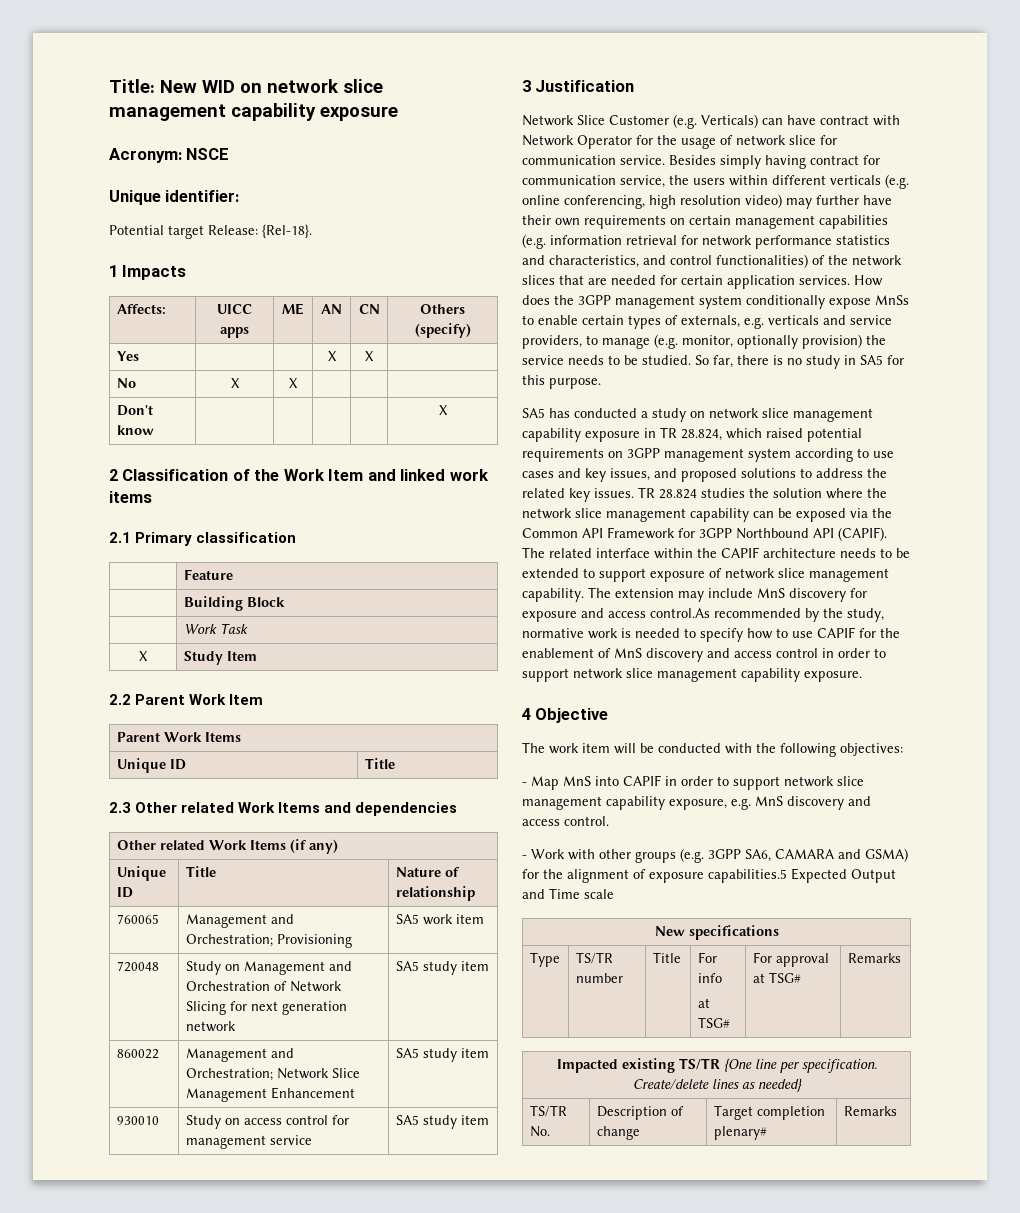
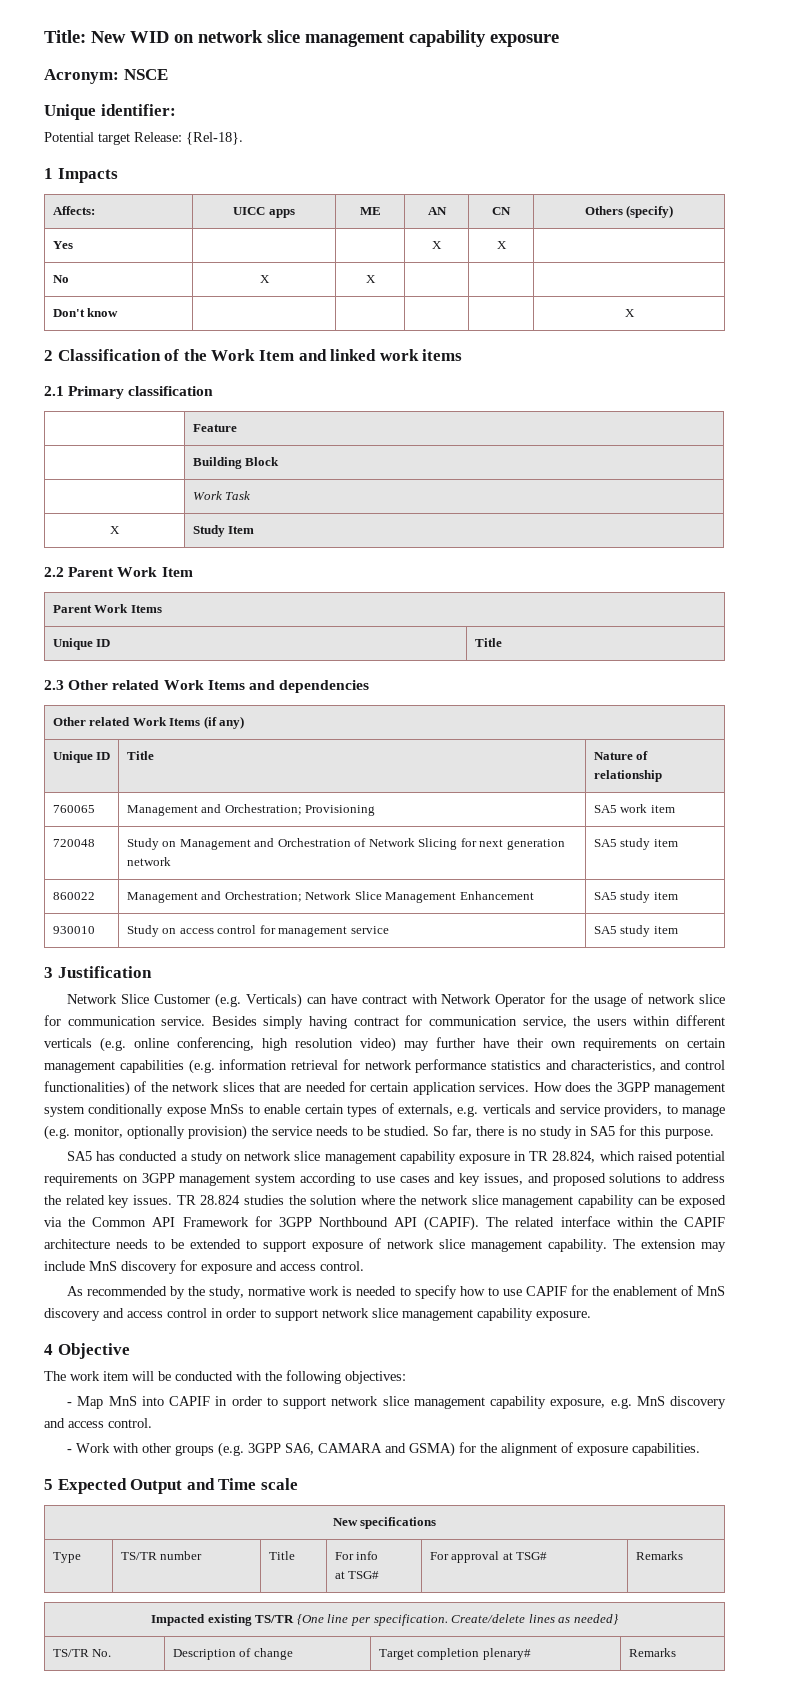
[650,608,710,618] control.As -> [320,1261,364,1271] [67,1286,84,1296] control. // As
[708,869,787,883] capabilities.5 -> [632,1443,701,1456] [44,1479,53,1490] capabilities. // 5

